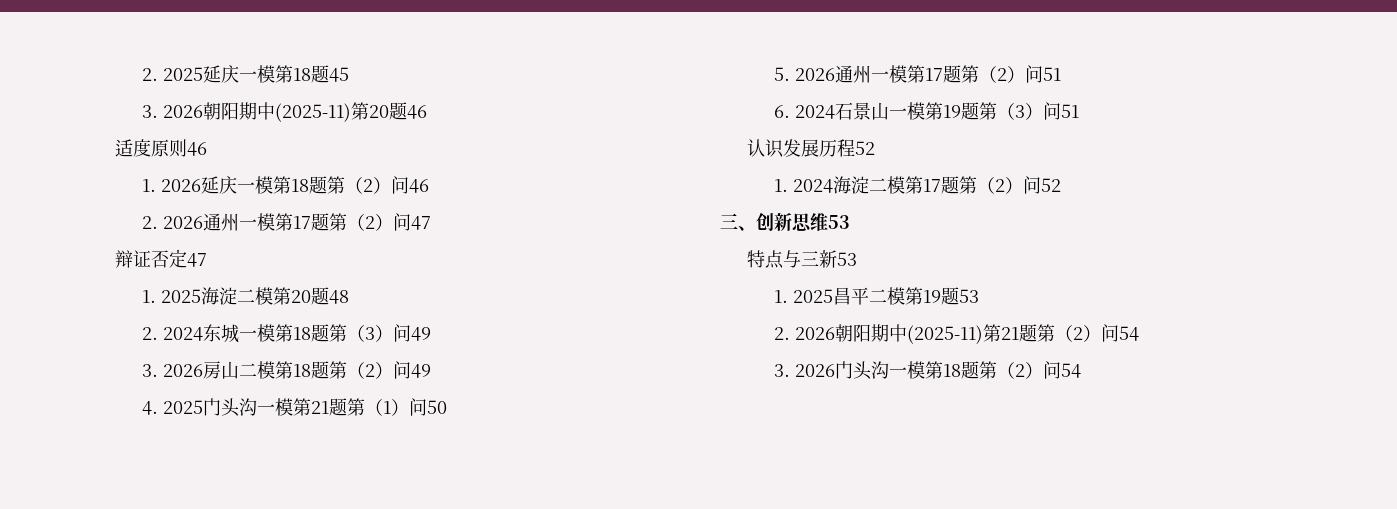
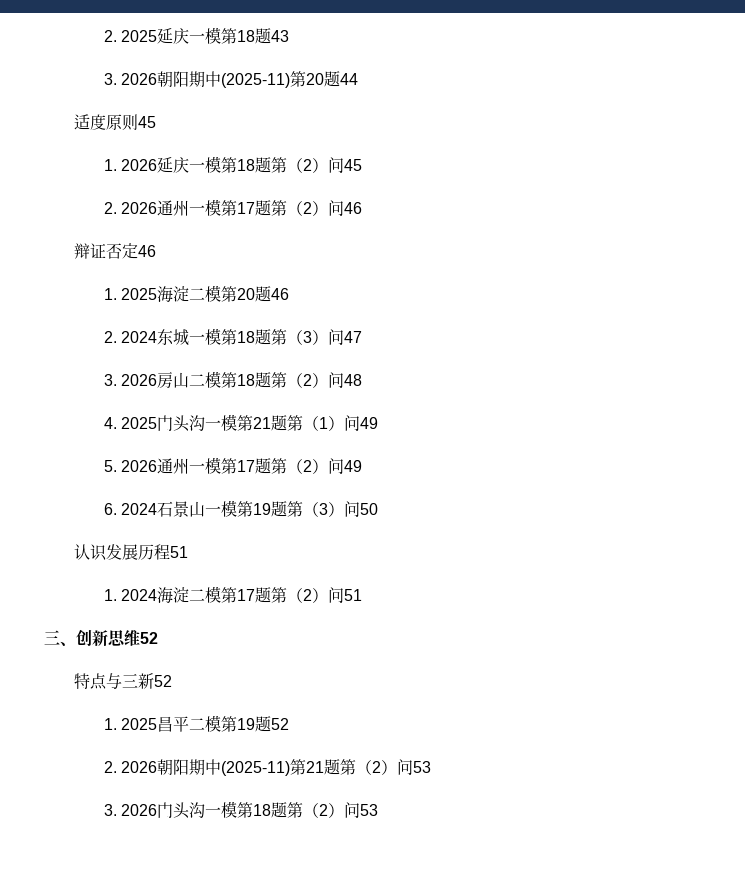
[328,67,349,82] 45 -> [271,30,290,42] 43
[406,105,427,119] 46 -> [340,73,359,85] 44
[186,142,207,156] 46 -> [138,116,157,128] 45
[408,179,429,193] 46 -> [344,159,363,171] 45
[410,216,431,230] 47 -> [344,202,363,214] 46
[186,253,207,267] 47 -> [138,245,157,257] 46
[328,290,349,304] 48 -> [271,288,290,300] 46
[410,327,431,341] 49 -> [344,331,363,343] 47
[410,364,431,378] 49 -> [344,374,363,386] 48
[426,400,447,414] 50 -> [360,417,379,429] 49
[1042,67,1061,81] 51 -> [344,460,363,472] 49
[1060,104,1079,118] 51 -> [360,503,379,515] 50
[854,141,875,155] 52 -> [170,546,189,558] 51
[1040,178,1061,192] 52 -> [344,589,363,601] 51
[828,215,850,229] 53 -> [140,632,158,644] 52
[836,252,857,266] 53 -> [154,675,173,687] 52
[958,289,979,303] 53 -> [271,718,290,730] 52
[1118,326,1139,341] 54 -> [413,761,432,773] 53
[1060,363,1081,378] 54 -> [360,804,379,816] 53

